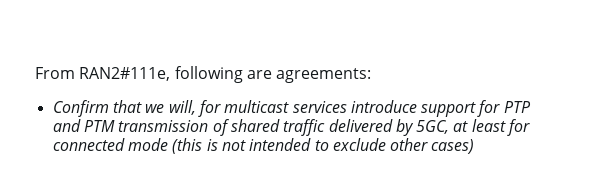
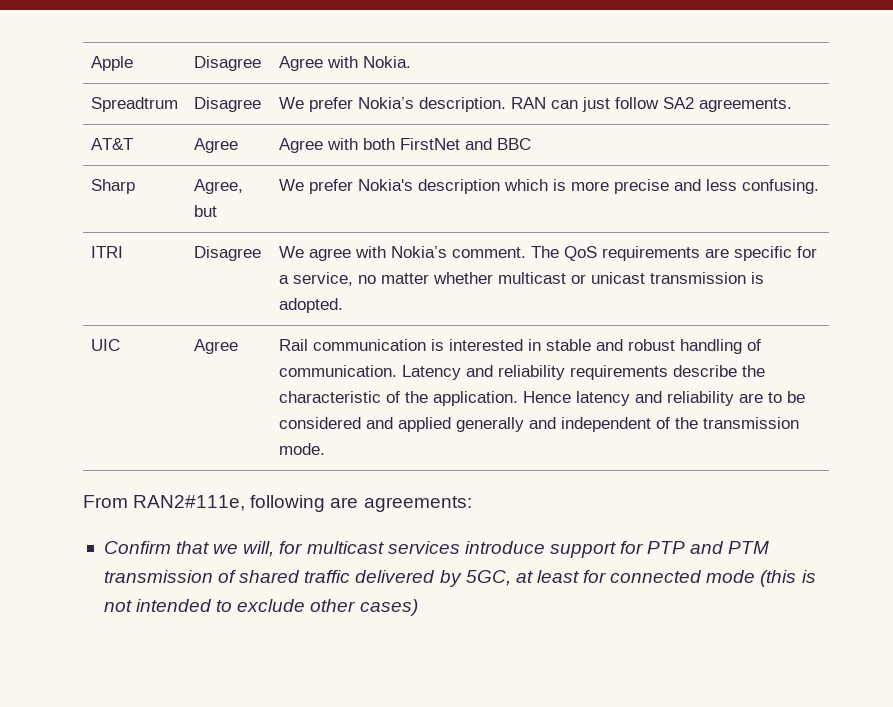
(35, 73) none -> [90,56,133,71] [193,56,261,71] [278,56,411,71] [90,97,178,112] [193,97,261,112] [278,97,792,112] [90,138,133,150] [193,138,238,153] [278,138,531,153] [90,179,135,194] [193,179,243,194] [193,205,217,217] [278,179,819,194] [90,246,123,258] [193,246,261,261] [278,246,817,261] [278,272,764,286] [278,298,343,313] [90,339,120,351] [193,339,238,354] [278,339,761,354] [278,365,765,380] [278,391,805,406] [278,417,799,432] [278,443,325,455] Apple | Disagree | Agree with Nokia. // Spreadtrum | Disagree | We prefer Nokia’s description. RAN can just follow SA2 agreements. // AT&T | Agree | Agree with both FirstNet and BBC // Sharp | Agree, but | We prefer Nokia's description which is more precise and less confusing. // ITRI | Disagree | We agree with Nokia’s comment. The QoS requirements are specific for a service, no matter whether multicast or unicast transmission is adopted. // UIC | Agree | Rail communication is interested in stable and robust handling of communication. Latency and reliability requirements describe the characteristic of the application. Hence latency and reliability are to be considered and applied generally and independent of the transmission mode. //

